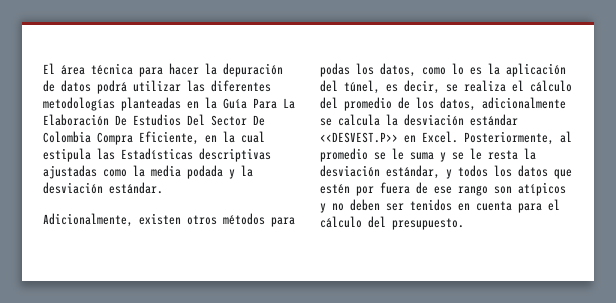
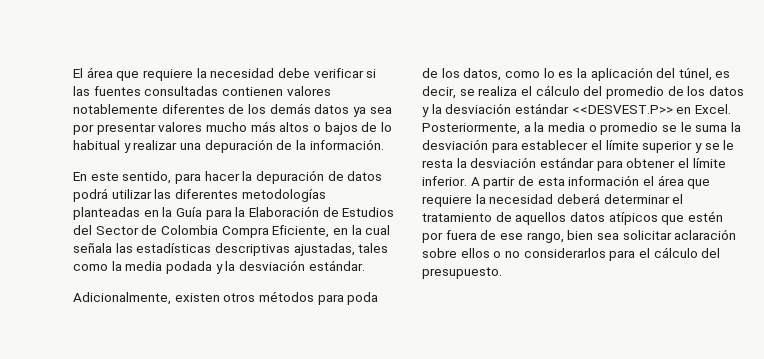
[91,63,133,75] técnica -> [116,68,377,81] [73,86,331,96] [73,103,392,117] [73,121,392,135] [73,139,384,153] [73,171,172,184] que requiere la necesidad debe verificar si las fuentes consultadas contienen valores notablemente diferentes de los demás datos ya sea por presentar valores mucho más altos o bajos de lo habitual y realizar una depuración de la información. // En este sentido,
[253,98,295,109] [43,114,265,126] Para La Elaboración De Estudios Del Sector De -> [205,206,395,220] [73,225,158,235] para la Elaboración de Estudios del Sector de
[43,148,271,162] [43,165,97,179] estipula las Estadísticas descriptivas ajustadas -> [73,243,389,256] señala las estadísticas descriptivas ajustadas, tales
[320,63,350,77] podas -> [347,292,379,305] [422,68,438,78] poda de
[440,97,566,111] [320,114,380,126] datos, adicionalmente se calcula -> [708,86,744,96] [422,107,429,117] datos y
[560,131,572,143] [320,148,434,162] al promedio se le suma -> [523,122,741,135] [422,139,693,153] a la media o promedio se le suma la desviación para establecer el límite superior
[386,165,548,179] estándar, y todos los datos -> [539,157,726,171] [422,175,711,189] [422,193,684,207] [422,212,658,225] estándar para obtener el límite inferior. A partir de esta información el área que requiere la necesidad deberá determinar el tratamiento de aquellos datos atípicos
[458,182,566,196] [320,199,512,213] rango son atípicos y no deben ser tenidos en cuenta -> [526,229,737,243] [422,248,606,258] rango, bien sea solicitar aclaración sobre ellos o no considerarlos

